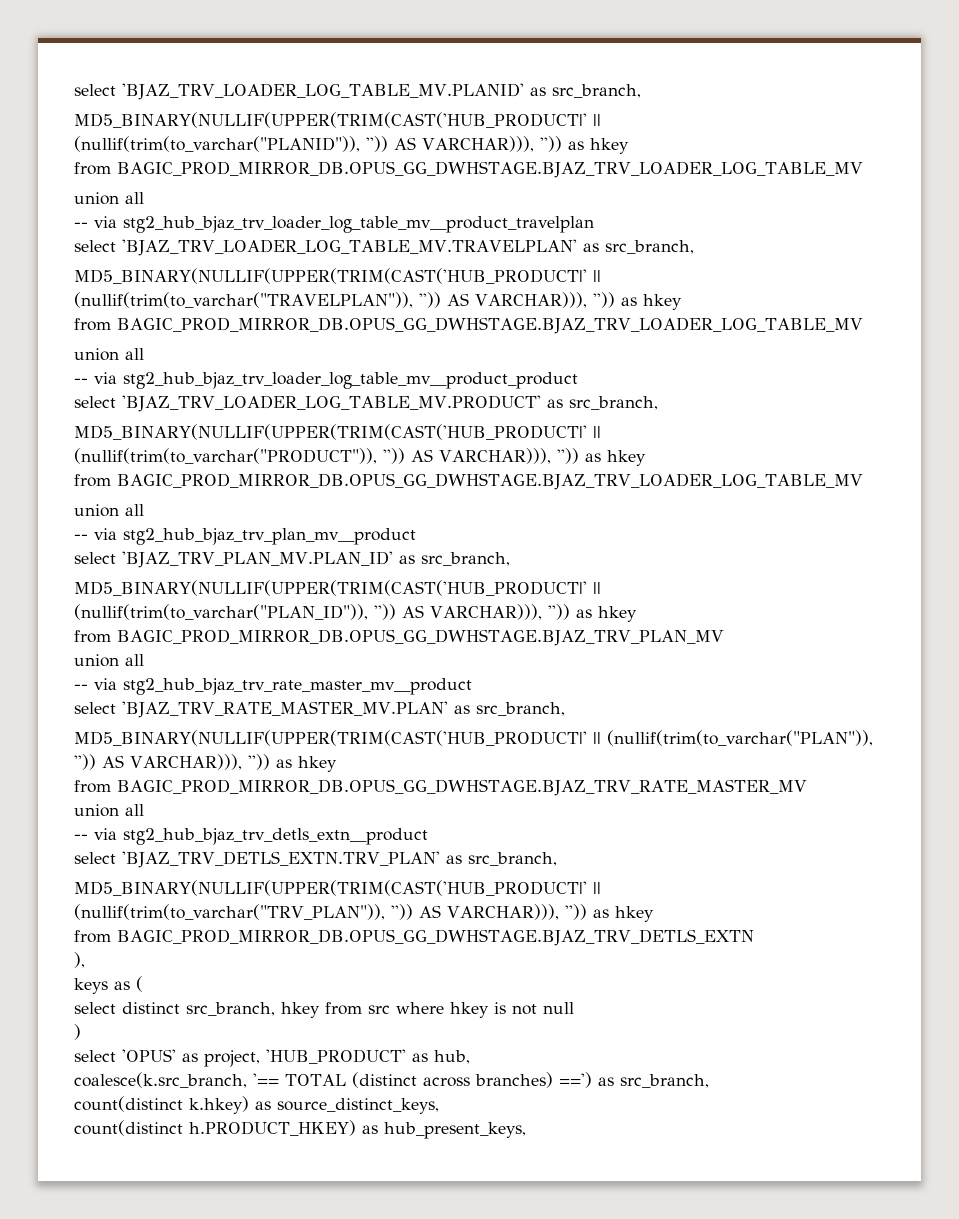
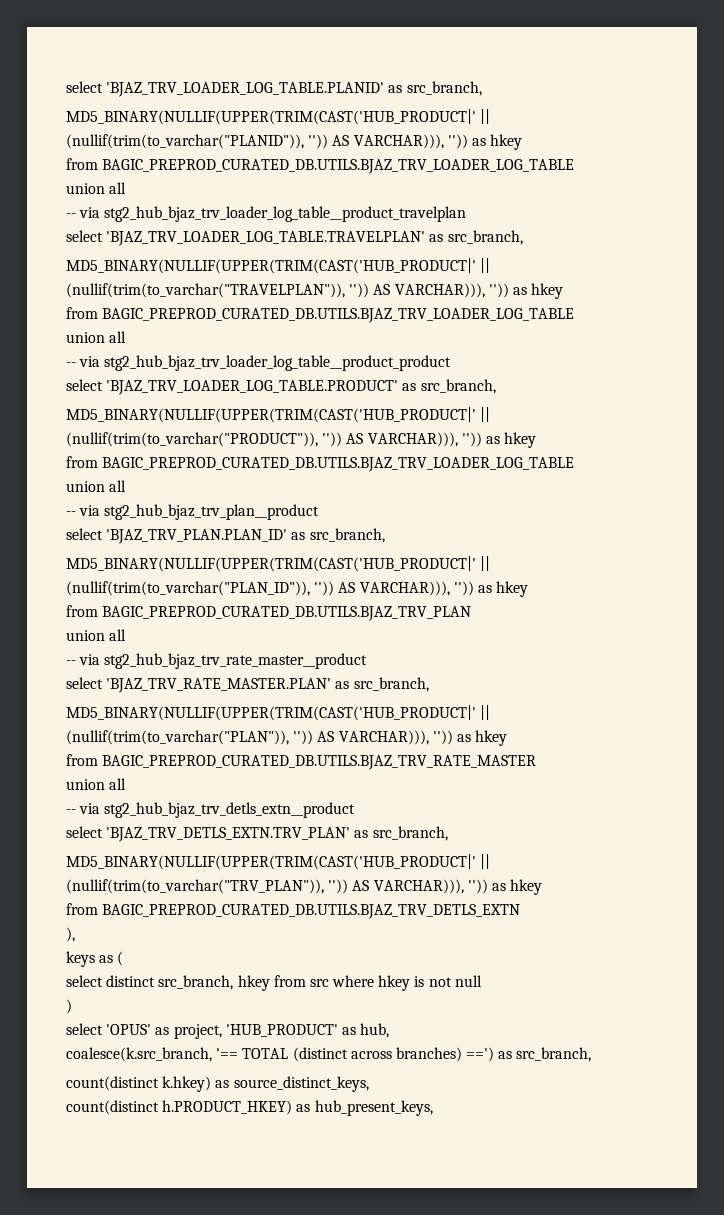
[74,83,524,100] select 'BJAZ_TRV_LOADER_LOG_TABLE_MV.PLANID' -> [66,81,385,97] select 'BJAZ_TRV_LOADER_LOG_TABLE.PLANID'
[117,161,863,178] [74,192,144,205] [74,216,594,233] [74,239,577,256] BAGIC_PROD_MIRROR_DB.OPUS_GG_DWHSTAGE.BJAZ_TRV_LOADER_LOG_TABLE_MV // union all // -- via stg2_hub_bjaz_trv_loader_log_table_mv__product_travelplan // select 'BJAZ_TRV_LOADER_LOG_TABLE_MV.TRAVELPLAN' -> [102,159,575,174] [66,182,127,194] [66,206,467,222] [66,230,426,246] BAGIC_PREPROD_CURATED_DB.UTILS.BJAZ_TRV_LOADER_LOG_TABLE // union all // -- via stg2_hub_bjaz_trv_loader_log_table__product_travelplan // select 'BJAZ_TRV_LOADER_LOG_TABLE.TRAVELPLAN'
[117,317,863,334] [74,348,144,361] [74,372,578,389] [74,395,541,412] BAGIC_PROD_MIRROR_DB.OPUS_GG_DWHSTAGE.BJAZ_TRV_LOADER_LOG_TABLE_MV // union all // -- via stg2_hub_bjaz_trv_loader_log_table_mv__product_product // select 'BJAZ_TRV_LOADER_LOG_TABLE_MV.PRODUCT' -> [102,308,575,323] [66,331,127,343] [66,355,452,371] [66,379,399,395] BAGIC_PREPROD_CURATED_DB.UTILS.BJAZ_TRV_LOADER_LOG_TABLE // union all // -- via stg2_hub_bjaz_trv_loader_log_table__product_product // select 'BJAZ_TRV_LOADER_LOG_TABLE.PRODUCT'
[117,473,863,490] [74,504,144,517] [74,528,416,545] [74,551,393,568] BAGIC_PROD_MIRROR_DB.OPUS_GG_DWHSTAGE.BJAZ_TRV_LOADER_LOG_TABLE_MV // union all // -- via stg2_hub_bjaz_trv_plan_mv__product // select 'BJAZ_TRV_PLAN_MV.PLAN_ID' -> [102,457,575,472] [66,480,127,492] [66,504,320,520] [66,528,288,544] BAGIC_PREPROD_CURATED_DB.UTILS.BJAZ_TRV_LOADER_LOG_TABLE // union all // -- via stg2_hub_bjaz_trv_plan__product // select 'BJAZ_TRV_PLAN.PLAN_ID'
[117,629,724,646] [74,654,144,667] [74,678,472,695] [74,701,448,718] BAGIC_PROD_MIRROR_DB.OPUS_GG_DWHSTAGE.BJAZ_TRV_PLAN_MV // union all // -- via stg2_hub_bjaz_trv_rate_master_mv__product // select 'BJAZ_TRV_RATE_MASTER_MV.PLAN' -> [102,606,472,621] [66,629,127,641] [66,653,368,669] [66,677,332,693] BAGIC_PREPROD_CURATED_DB.UTILS.BJAZ_TRV_PLAN // union all // -- via stg2_hub_bjaz_trv_rate_master__product // select 'BJAZ_TRV_RATE_MASTER.PLAN'
[117,779,807,796] BAGIC_PROD_MIRROR_DB.OPUS_GG_DWHSTAGE.BJAZ_TRV_RATE_MASTER_MV -> [102,755,537,770] BAGIC_PREPROD_CURATED_DB.UTILS.BJAZ_TRV_RATE_MASTER
[117,929,754,946] BAGIC_PROD_MIRROR_DB.OPUS_GG_DWHSTAGE.BJAZ_TRV_DETLS_EXTN -> [102,904,521,919] BAGIC_PREPROD_CURATED_DB.UTILS.BJAZ_TRV_DETLS_EXTN

